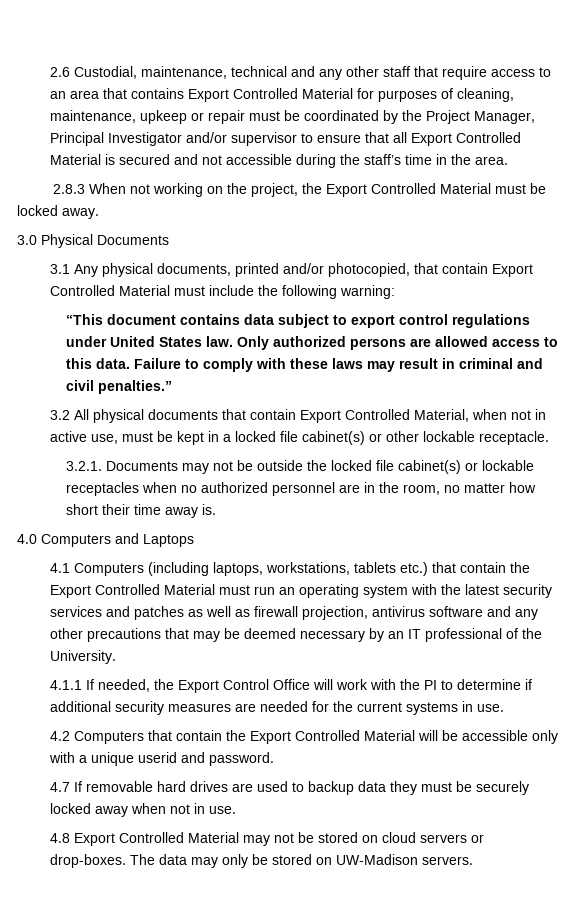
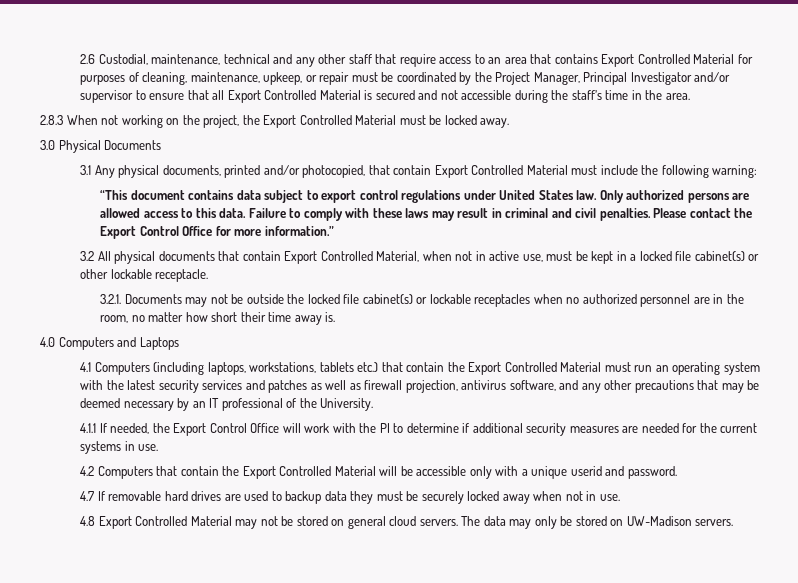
[139,110,187,124] upkeep -> [263,72,303,85] upkeep,
[98,380,173,394] penalties.” -> [599,208,753,221] [100,226,334,239] penalties. Please contact the Export Control Office for more information.”
[428,606,483,617] software -> [509,380,556,391] software,
[381,832,484,843] [49,854,126,868] cloud servers or drop-boxes. -> [347,516,458,529] general cloud servers.

